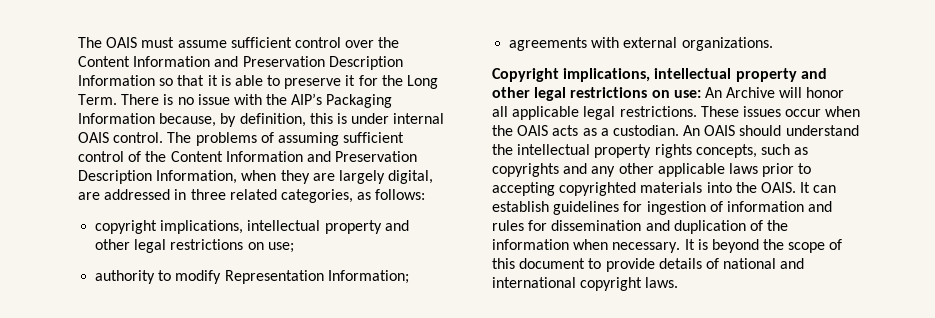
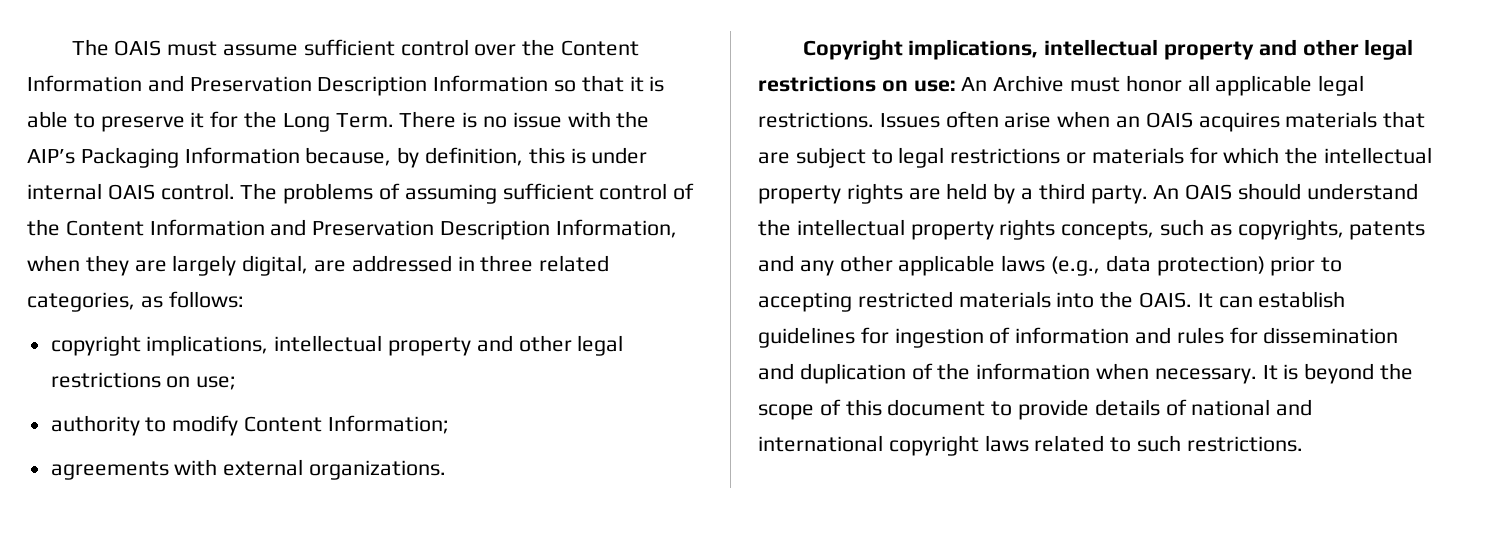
[224,270,324,284] Representation -> [244,416,323,432] Content
[779,87,803,98] will -> [1070,77,1121,92] must
[700,106,861,117] [492,125,679,136] These issues occur when the OAIS acts as a custodian. -> [879,111,1426,132] [758,147,1433,168] [758,183,1148,204] Issues often arise when an OAIS acquires materials that are subject to legal restrictions or materials for which the intellectual property rights are held by a third party.
[492,163,559,177] copyrights -> [1237,219,1426,240] copyrights, patents
(758, 168) none -> [1051,255,1265,276] (e.g., data protection)
[559,182,637,196] copyrighted -> [857,291,953,308] restricted
[645,277,679,288] laws. -> [984,435,1303,452] laws related to such restrictions.

